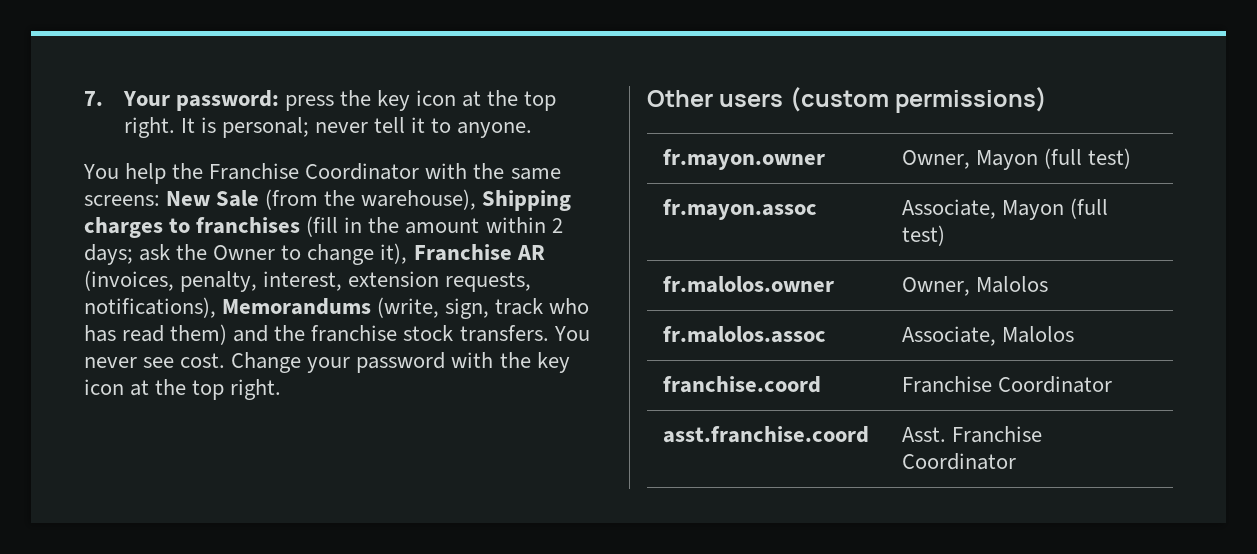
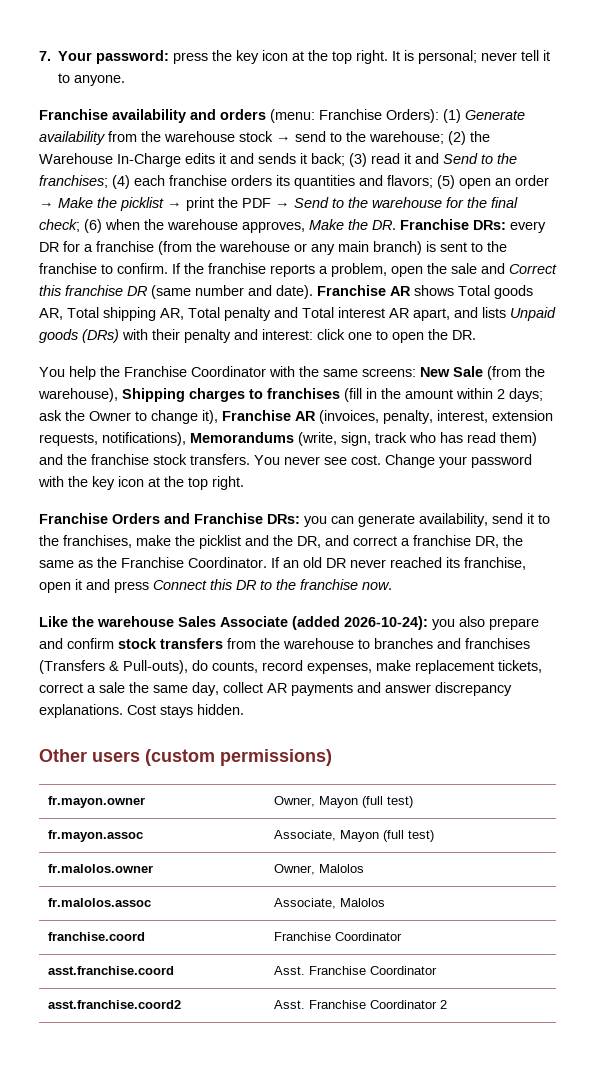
(533, 130) none -> [39,109,525,123] [39,131,490,145] [39,153,517,167] [39,175,549,189] [39,197,518,211] [39,219,546,233] [39,241,507,255] [39,263,557,277] [39,285,533,299] [39,307,556,321] [39,329,476,343] // Franchise availability and orders (menu: Franchise Orders): (1) Generate availability from the warehouse stock → send to the warehouse; (2) the Warehouse In-Charge edits it and sends it back; (3) read it and Send to the franchises; (4) each franchise orders its quantities and flavors; (5) open an order → Make the picklist → print the PDF → Send to the warehouse for the final check; (6) when the warehouse approves, Make the DR. Franchise DRs: every DR for a franchise (from the warehouse or any main branch) is sent to the franchise to confirm. If the franchise reports a problem, open the sale and Correct this franchise DR (same number and date). Franchise AR shows Total goods AR, Total shipping AR, Total penalty and Total interest AR apart, and lists Unpaid goods (DRs) with their penalty and interest: click one to open the DR.
(282, 389) none -> [39,513,550,527] [39,535,523,549] [39,557,526,570] [39,579,392,593] [39,616,539,630] [39,638,530,649] [39,660,542,674] [39,682,512,696] [39,704,244,718] // Franchise Orders and Franchise DRs: you can generate availability, send it to the franchises, make the picklist and the DR, and correct a franchise DR, the same as the Franchise Coordinator. If an old DR never reached its franchise, open it and press Connect this DR to the franchise now. // Like the warehouse Sales Associate (added 2026-10-24): you also prepare and confirm stock transfers from the warehouse to branches and franchises (Transfers & Pull-outs), do counts, record expenses, make replacement tickets, correct a sale the same day, collect AR payments and answer discrepancy explanations. Cost stays hidden.
(1017, 461) none -> [47,1000,181,1009] [273,1000,447,1009] // asst.franchise.coord2 | Asst. Franchise Coordinator 2

